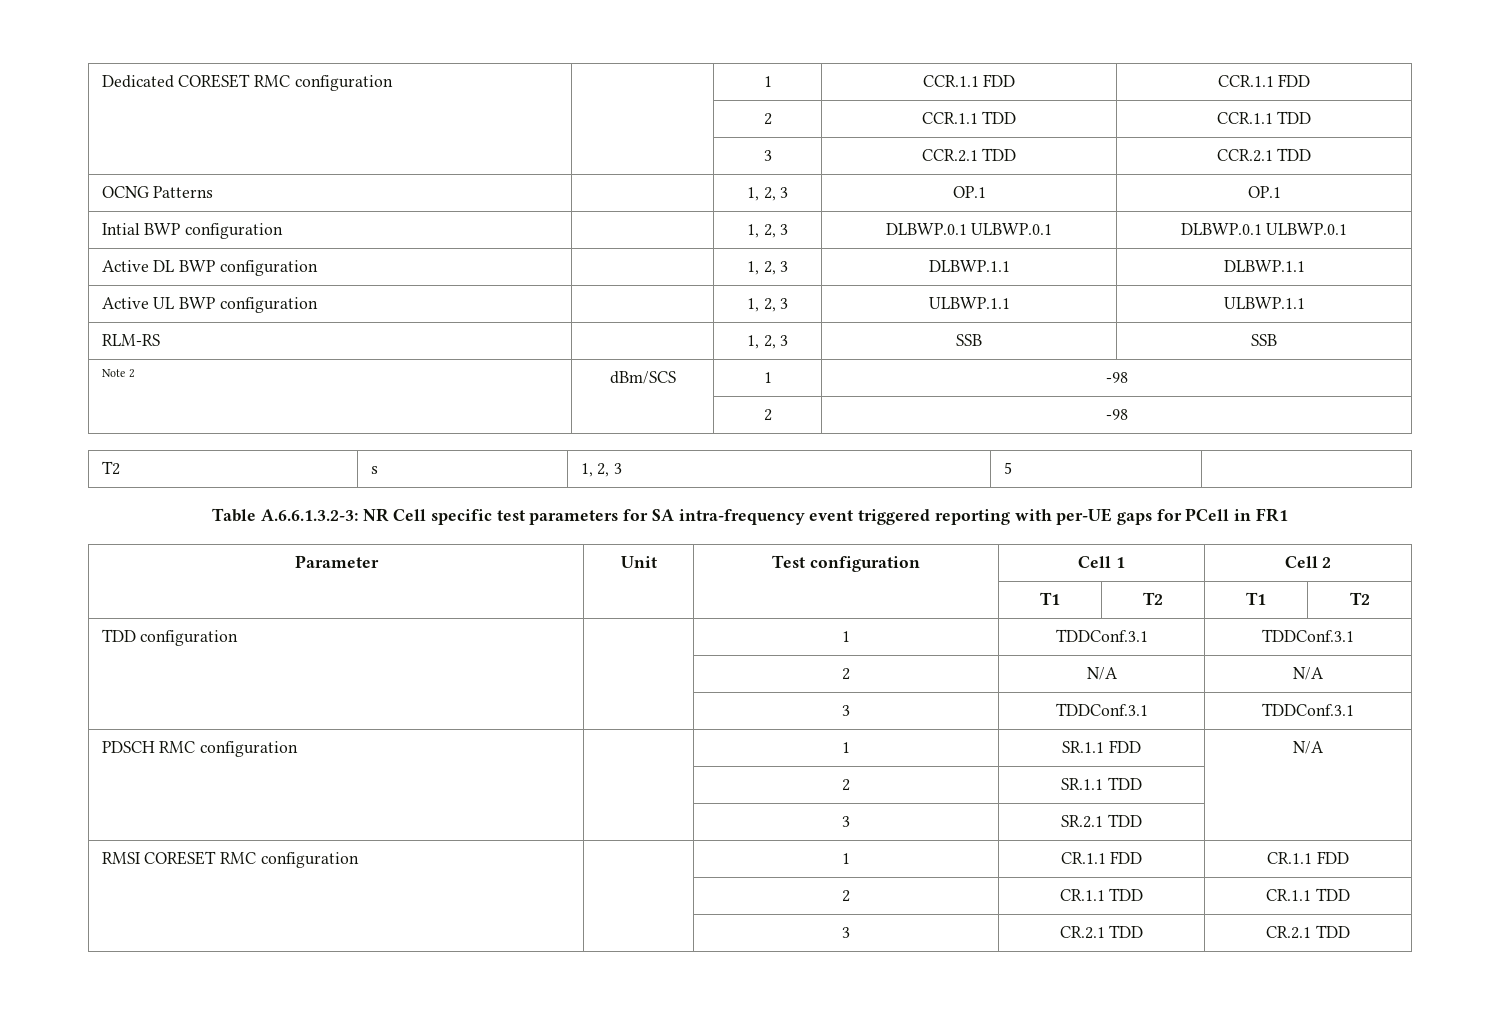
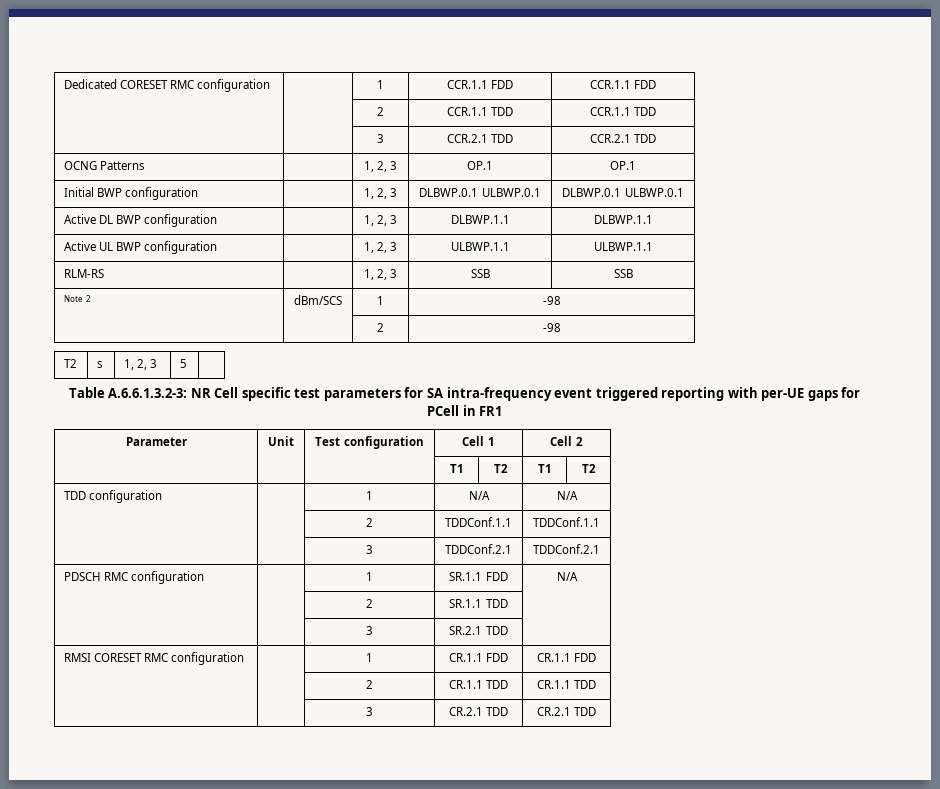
[101,223,140,235] Intial -> [63,187,94,197] Initial
[1055,629,1148,642] [1262,629,1354,642] [842,668,850,680] | TDDConf.3.1 | TDDConf.3.1 // | | 2 -> (373, 495) none
[842,705,850,716] [1055,703,1148,716] [1262,703,1354,716] // | | 3 | TDDConf.3.1 | TDDConf.3.1 -> [366,518,373,527] [445,517,512,527] [533,517,600,527] [366,545,373,554] [445,544,512,554] [533,544,600,554] // | | 2 | TDDConf.1.1 | TDDConf.1.1 // | | 3 | TDDConf.2.1 | TDDConf.2.1

